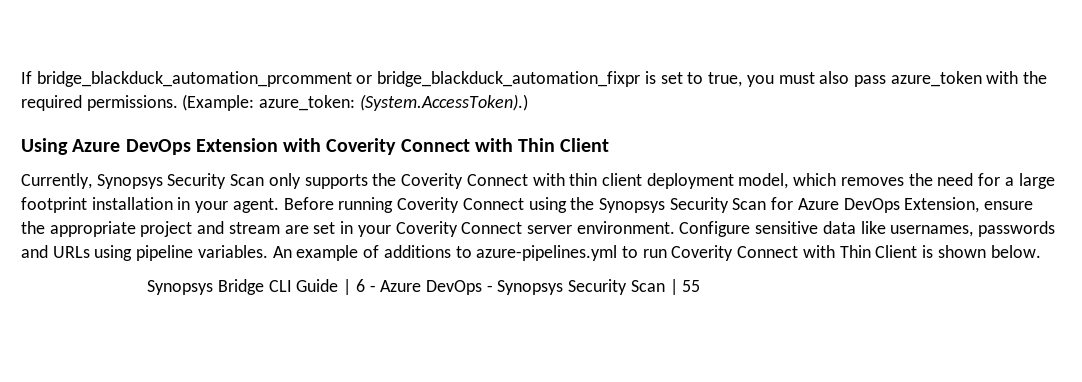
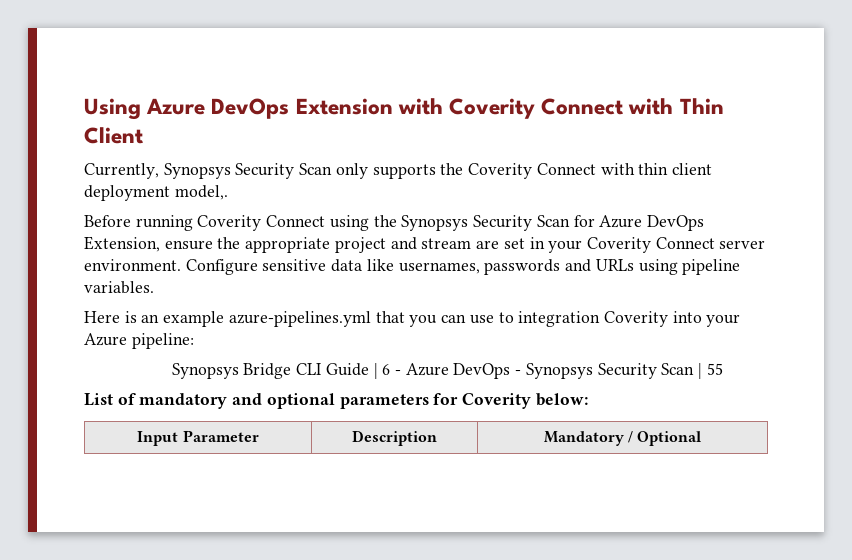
[21,71,1048,87] [21,94,528,111] If bridge_blackduck_automation_prcomment or bridge_blackduck_automation_fixpr is set to true, you must also pass azure_token with the required permissions. (Example: azure_token: (System.AccessToken).) // -> (84, 109) none
[738,173,1055,189] [21,197,279,213] model, which removes the need for a large footprint installation in your agent. -> [174,185,228,200] model,. //
[272,245,1041,261] An example of additions to azure-pipelines.yml to run Coverity Connect with Thin Client is shown below. -> [84,311,741,327] [84,333,194,349] // Here is an example azure-pipelines.yml that you can use to integration Coverity into your Azure pipeline:
(701, 286) none -> [84,393,588,409] [137,430,259,446] [352,430,437,446] [543,431,702,446] // List of mandatory and optional parameters for Coverity below: // Input Parameter | Description | Mandatory / Optional

